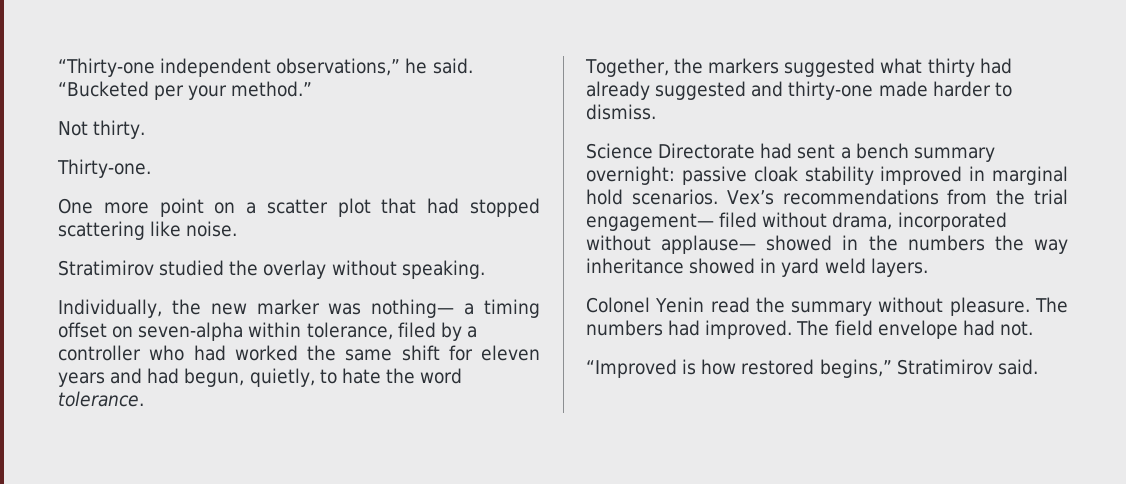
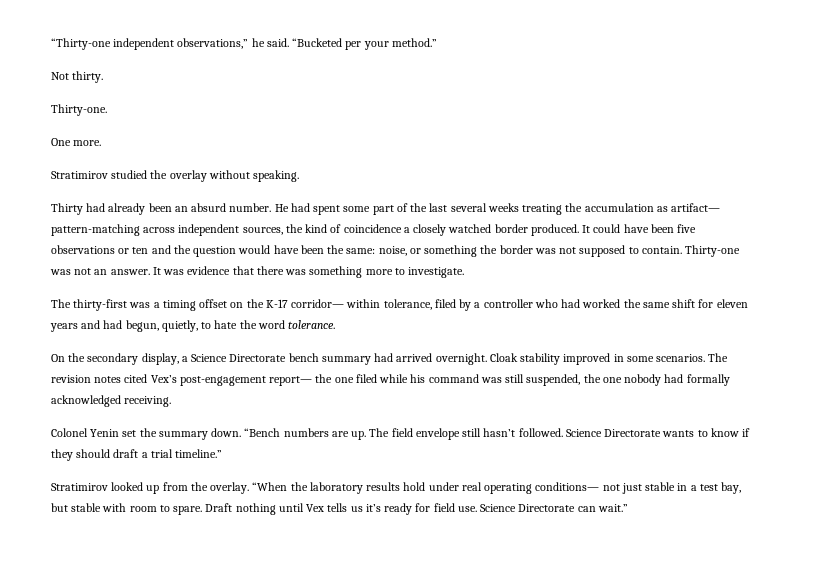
[103,198,540,217] [58,221,238,240] more point on a scatter plot that had stopped scattering like noise. -> [73,140,102,146] more.
[58,299,455,318] Individually, the new marker was nothing— -> [51,203,721,215] [51,224,697,236] [51,245,741,257] [50,266,465,278] [51,299,151,311] Thirty had already been an absurd number. He had spent some part of the last several weeks treating the accumulation as artifact— pattern-matching across independent sources, the kind of coincidence a closely watched border produced. It could have been five observations or ten and the question would have been the same: noise, or something the border was not supposed to contain. Thirty-one was not an answer. It was evidence that there was something more to investigate. // The thirty-first was
[138,322,244,341] seven-alpha -> [246,299,345,308] the K-17 corridor—
[585,58,1012,77] [586,81,1012,100] [586,104,656,120] [586,143,995,162] [586,166,1068,185] [586,189,1068,205] [586,212,1007,231] [586,235,1068,254] [586,258,928,277] Together, the markers suggested what thirty had already suggested and thirty-one made harder to dismiss. // Science Directorate had sent a bench summary overnight: passive cloak stability improved in marginal hold scenarios. Vex’s recommendations from the trial engagement— filed without drama, incorporated without applause— showed in the numbers the way inheritance showed in yard weld layers. -> [51,353,729,365] [51,374,730,386] [51,395,172,407] On the secondary display, a Science Directorate bench summary had arrived overnight. Cloak stability improved in some scenarios. The revision notes cited Vex’s post-engagement report— the one filed while his command was still suspended, the one nobody had formally acknowledged receiving.
[710,297,750,313] read -> [122,430,137,437] set
[878,297,1068,316] [586,320,1033,339] [586,359,1038,378] without pleasure. The numbers had improved. The field envelope had not. // “Improved is how restored begins,” Stratimirov said. -> [211,428,751,440] [51,449,223,461] [51,482,742,494] [51,503,628,515] down. “Bench numbers are up. The field envelope still hasn’t followed. Science Directorate wants to know if they should draft a trial timeline.” // Stratimirov looked up from the overlay. “When the laboratory results hold under real operating conditions— not just stable in a test bay, but stable with room to spare. Draft nothing until Vex tells us it’s ready for field use. Science Directorate can wait.”

